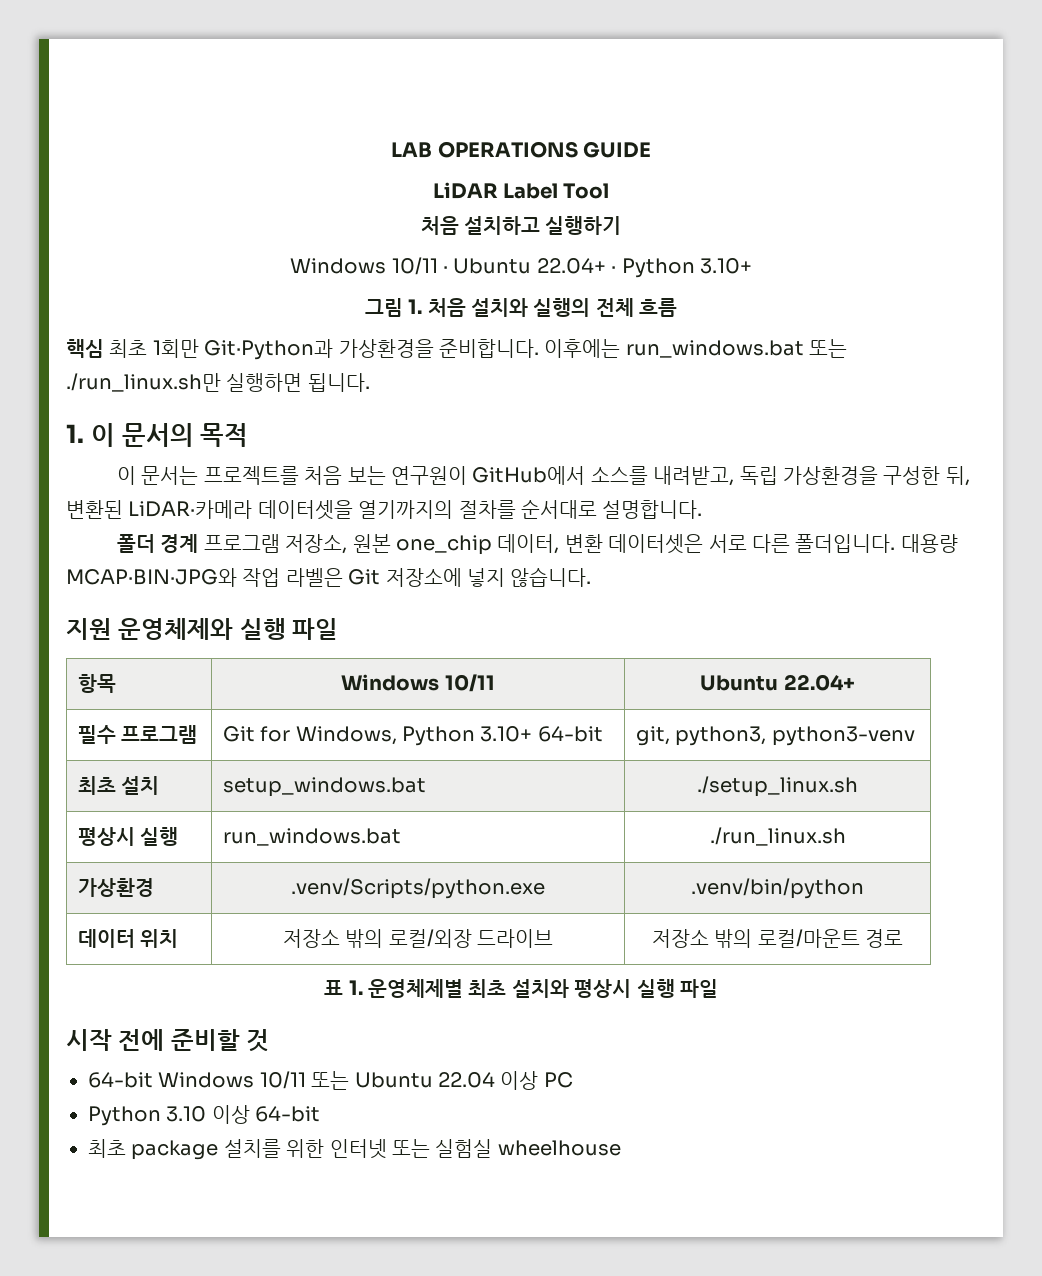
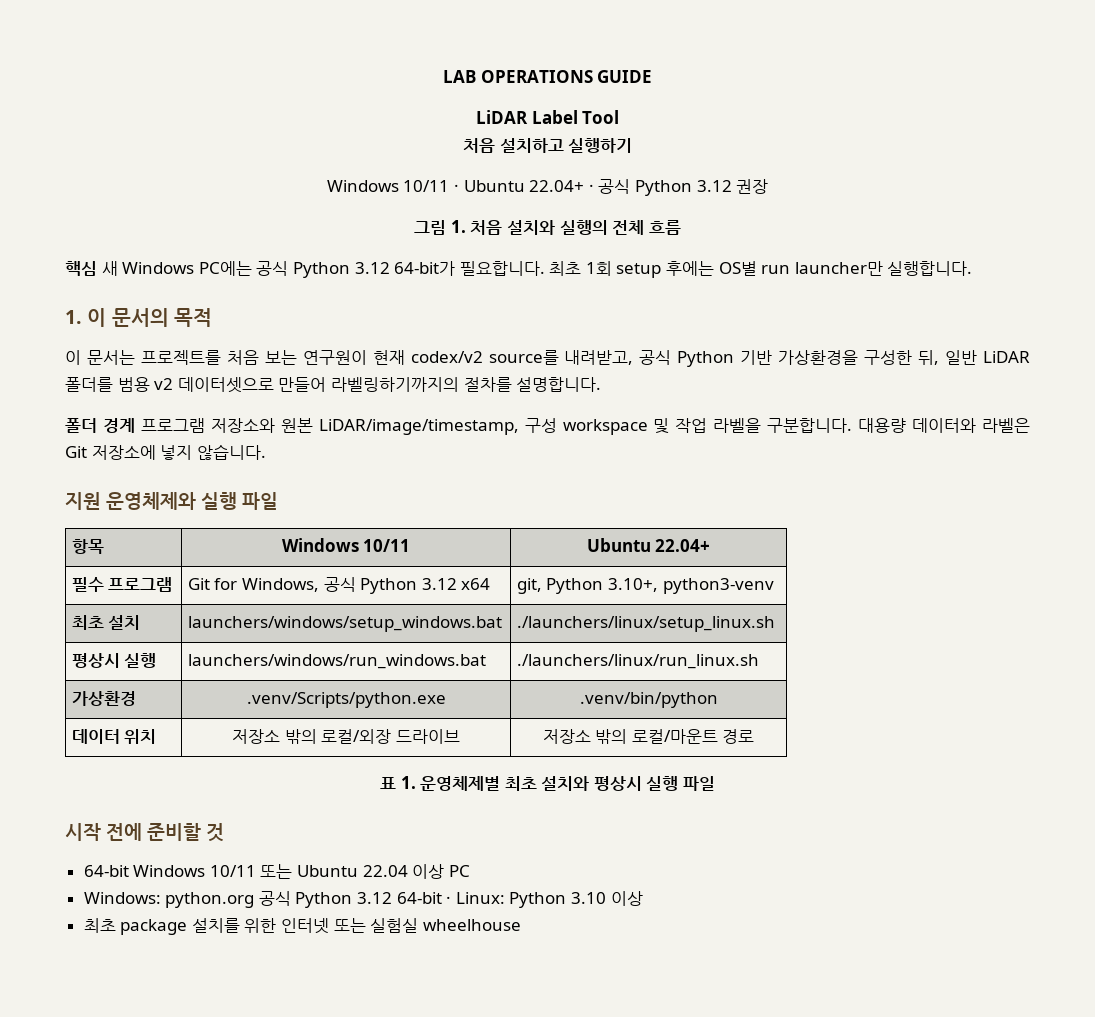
[621,258,752,278] Python 3.10+ -> [598,179,769,196] 공식 Python 3.12 권장
[109,339,848,360] [66,373,370,392] 최초 1회만 Git·Python과 가상환경을 준비합니다. 이후에는 run_windows.bat 또는 ./run_linux.sh만 실행하면 됩니다. -> [101,261,973,278] 새 Windows PC에는 공식 Python 3.12 64-bit가 필요합니다. 최초 1회 setup 후에는 OS별 run launcher만 실행합니다.
[472,466,970,486] [66,499,703,520] [116,534,958,555] [66,568,281,587] GitHub에서 소스를 내려받고, 독립 가상환경을 구성한 뒤, 변환된 LiDAR·카메라 데이터셋을 열기까지의 절차를 순서대로 설명합니다. // 폴더 경계 프로그램 저장소, 원본 one_chip 데이터, 변환 데이터셋은 서로 다른 폴더입니다. 대용량 MCAP·BIN·JPG와 작업 -> [372,350,1030,367] [65,377,602,393] [65,418,977,435] 현재 codex/v2 source를 내려받고, 공식 Python 기반 가상환경을 구성한 뒤, 일반 LiDAR 폴더를 범용 v2 데이터셋으로 만들어 라벨링하기까지의 절차를 설명합니다. // 폴더 경계 프로그램 저장소와 원본 LiDAR/image/timestamp, 구성 workspace 및 작업 라벨을 구분합니다. 대용량 데이터와
[402,726,603,746] Python 3.10+ 64-bit -> [323,577,491,594] 공식 Python 3.12 x64
[675,726,767,746] python3, -> [546,578,659,594] Python 3.10+,
[222,777,426,797] [697,776,858,797] setup_windows.bat | ./setup_linux.sh -> [187,616,502,632] [516,616,775,632] launchers/windows/setup_windows.bat | ./launchers/linux/setup_linux.sh
[222,828,401,846] [709,827,846,846] run_windows.bat | ./run_linux.sh -> [187,654,486,669] [516,654,759,669] launchers/windows/run_windows.bat | ./launchers/linux/run_linux.sh
(573, 1080) none -> [83,891,505,908] Windows: python.org 공식 Python 3.12 64-bit · Linux:
[255,1106,321,1122] 64-bit -> (643, 898) none

